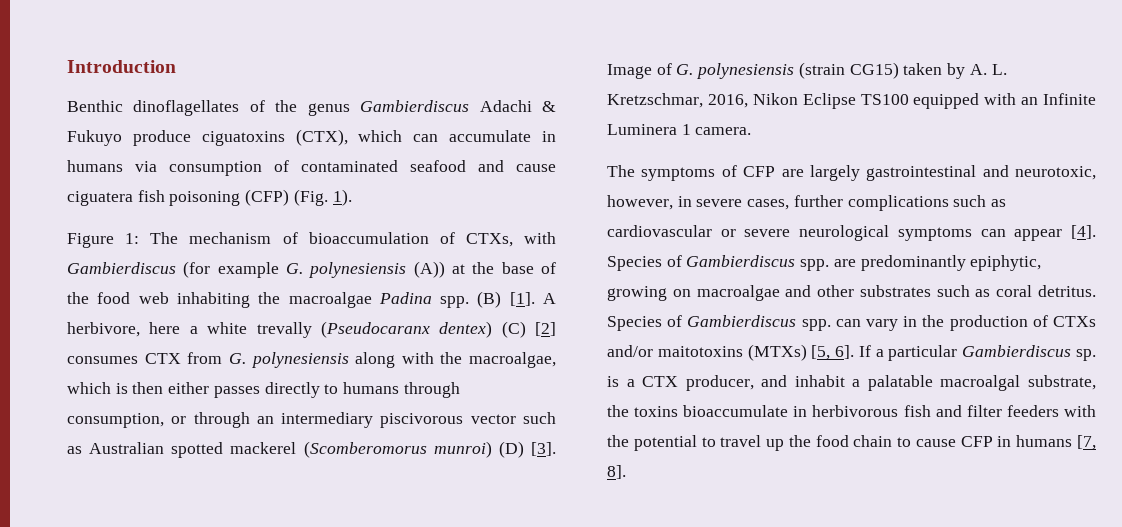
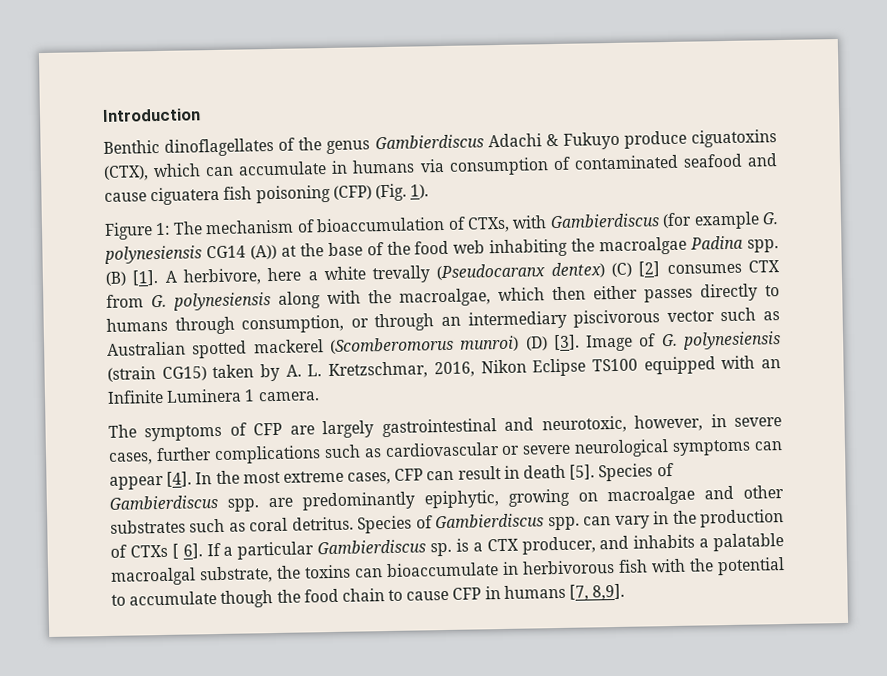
(407, 270) none -> [205,245,246,259] CG14
[115,383,128,394] is -> (545, 294) none
(1096, 232) none -> [195,464,596,485] In the most extreme cases, CFP can result in death [5].
[607,344,831,361] and/or maitotoxins (MTXs) [5, -> [171,543,179,559] [
[794,375,845,387] inhabit -> [633,534,696,549] inhabits
(679, 411) none -> [355,568,383,578] can
[935,405,1059,417] and filter feeders -> (648, 566) none
[720,435,785,451] travel up -> [129,590,274,608] accumulate though
[607,465,626,479] 8]. -> [592,583,626,601] 8,9].

